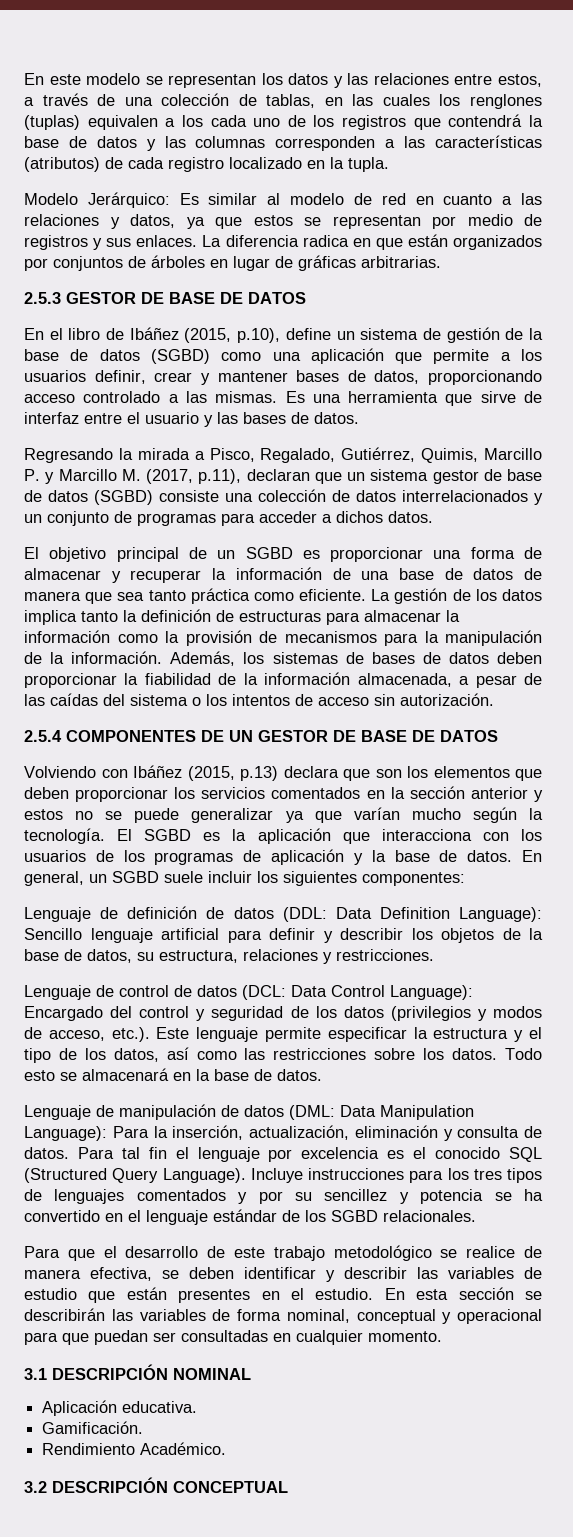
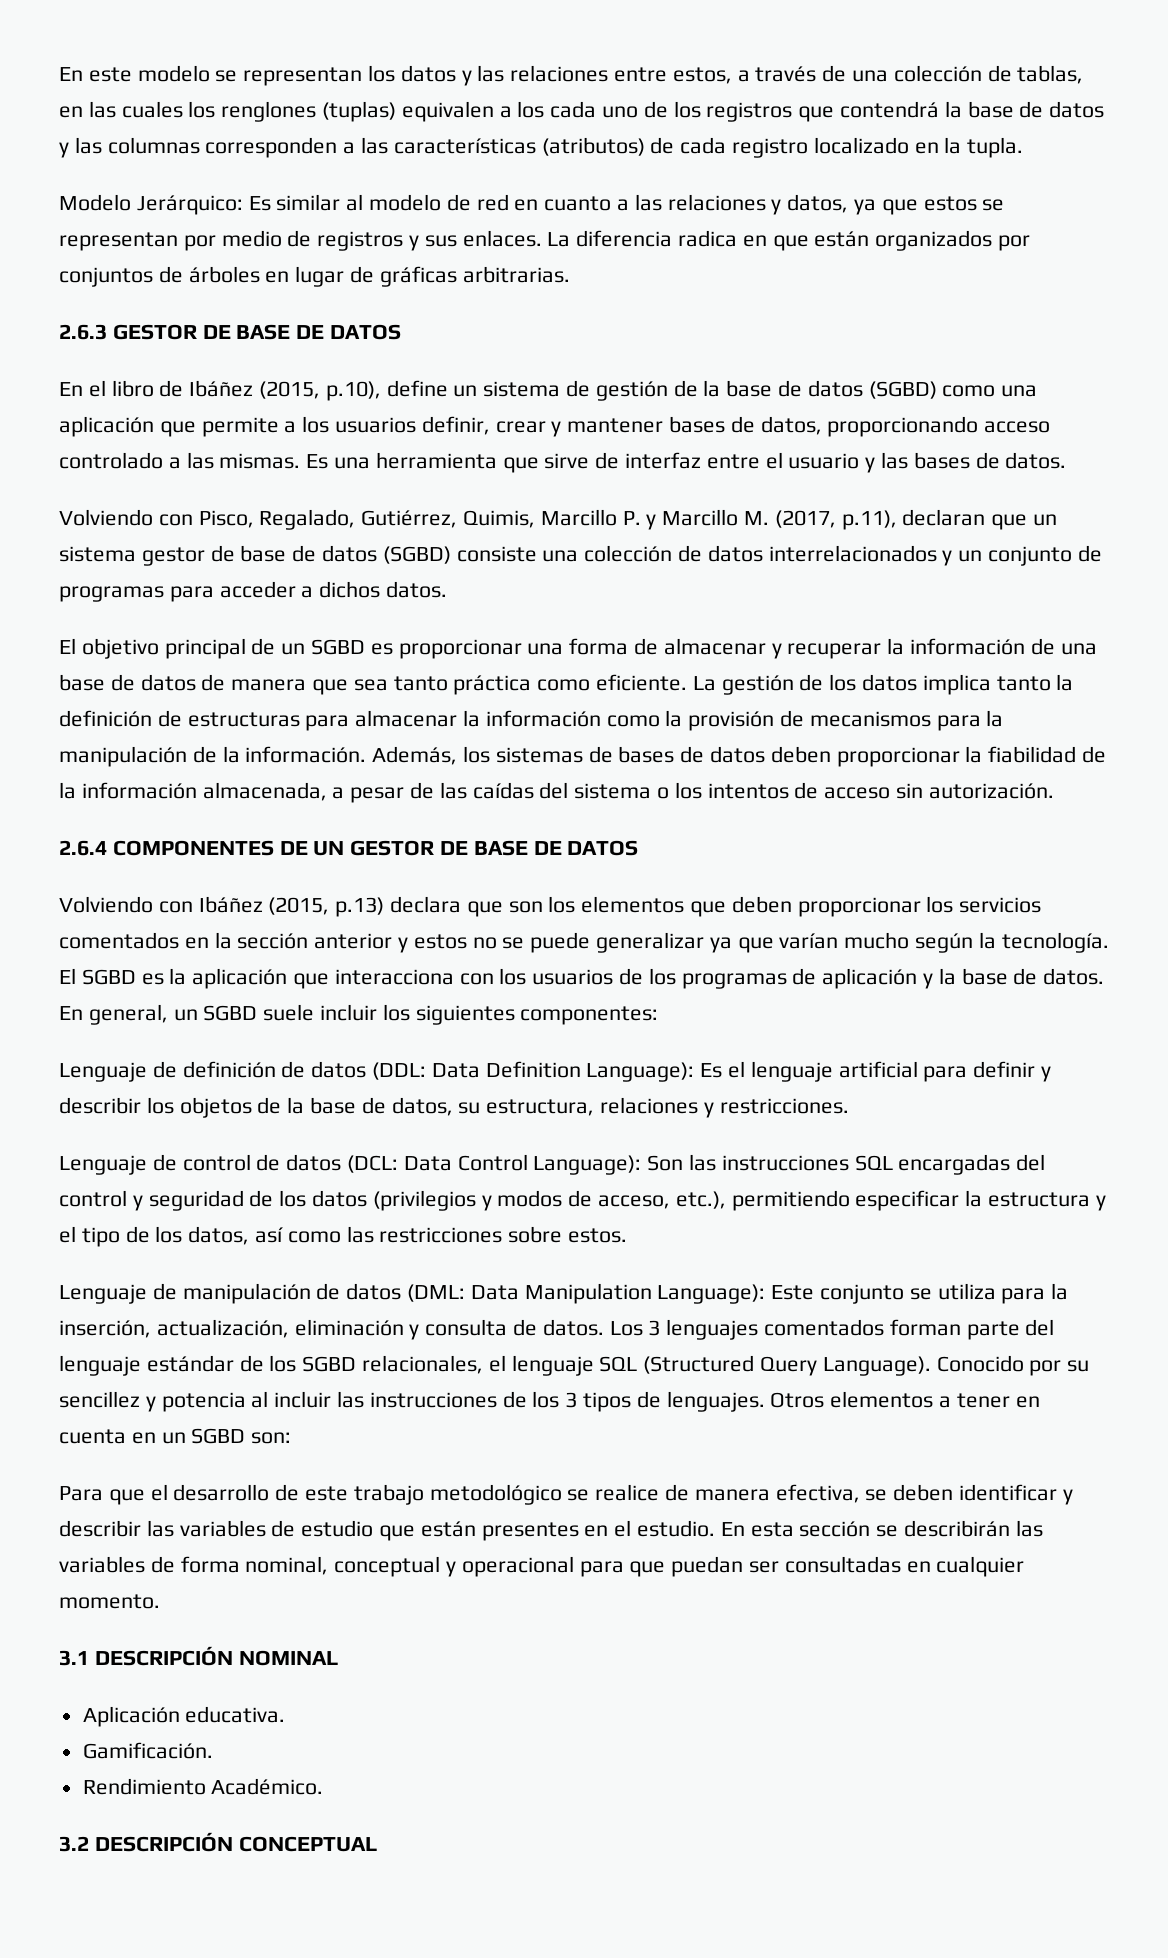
[24,292,61,304] 2.5.3 -> [59,324,107,340] 2.6.3
[24,448,205,463] Regresando la mirada a -> [59,509,193,526] Volviendo con
[24,730,62,742] 2.5.4 -> [59,840,107,856] 2.6.4
[24,928,82,940] Sencillo -> [700,1061,746,1078] Es el
[24,1006,103,1021] Encargado -> [647,1154,1011,1175] Son las instrucciones SQL encargadas
[111,1027,321,1042] etc.). Este lenguaje permite -> [675,1190,850,1211] etc.), permitiendo
[423,1048,543,1060] [24,1068,322,1081] los datos. Todo esto se almacenará en la base de datos. -> [568,1228,628,1243] estos.
[112,1126,149,1138] Para -> [771,1283,1046,1304] Este conjunto se utiliza para
[77,1147,543,1162] [24,1168,542,1183] [24,1189,248,1204] Para tal fin el lenguaje por excelencia es el conocido SQL (Structured Query Language). Incluye instrucciones para los tres tipos de lenguajes comentados y -> [609,1319,1055,1340] [59,1355,1024,1376] Los 3 lenguajes comentados forman parte del lenguaje estándar de los SGBD relacionales, el lenguaje SQL (Structured Query Language). Conocido
[494,1189,543,1201] [24,1209,476,1225] se ha convertido en el lenguaje estándar de los SGBD relacionales. -> [251,1391,1040,1412] [59,1428,292,1444] al incluir las instrucciones de los 3 tipos de lenguajes. Otros elementos a tener en cuenta en un SGBD son:

